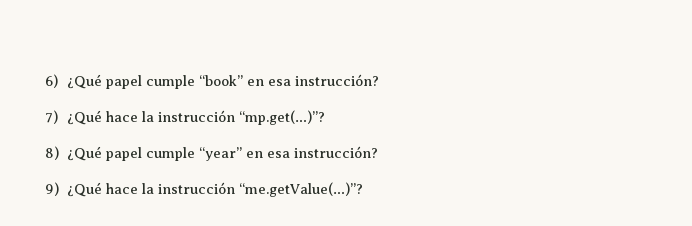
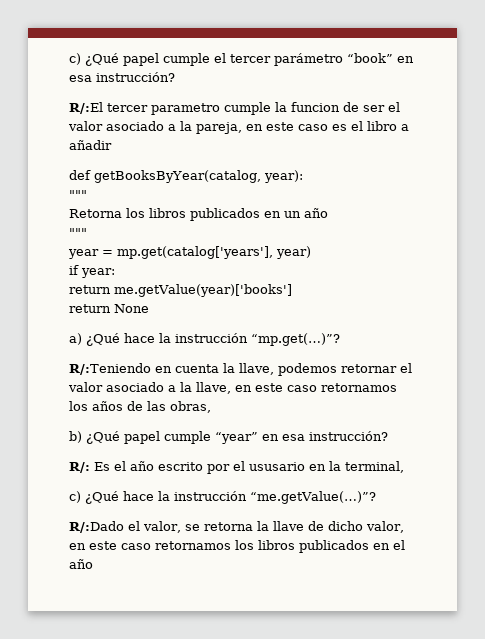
[45,74,195,89] 6) ¿Qué papel cumple -> [69,53,343,66] c) ¿Qué papel cumple el tercer parámetro
[45,110,58,124] 7) -> [69,102,400,115] [68,121,409,134] [69,140,112,150] [69,170,303,183] [69,190,87,199] [69,208,328,221] [69,228,87,237] [68,246,311,259] [69,265,115,278] [69,284,292,297] [69,304,149,313] [69,333,82,345] R/:El tercer parametro cumple la funcion de ser el valor asociado a la pareja, en este caso es el libro a añadir // def getBooksByYear(catalog, year): // """ // Retorna los libros publicados en un año // """ // year = mp.get(catalog['years'], year) // if year: // return me.getValue(year)['books'] // return None // a)
[45,146,59,160] 8) -> [69,363,412,376] [68,382,397,394] [69,401,211,413] [69,431,82,443] R/:Teniendo en cuenta la llave, podemos retornar el valor asociado a la llave, en este caso retornamos los años de las obras, // b)
[45,182,59,196] 9) -> [69,461,404,474] [69,491,81,503] R/: Es el año escrito por el ususario en la terminal, // c)
(363, 189) none -> [69,521,404,533] [69,540,405,553] [69,559,93,569] // R/:Dado el valor, se retorna la llave de dicho valor, en este caso retornamos los libros publicados en el año

